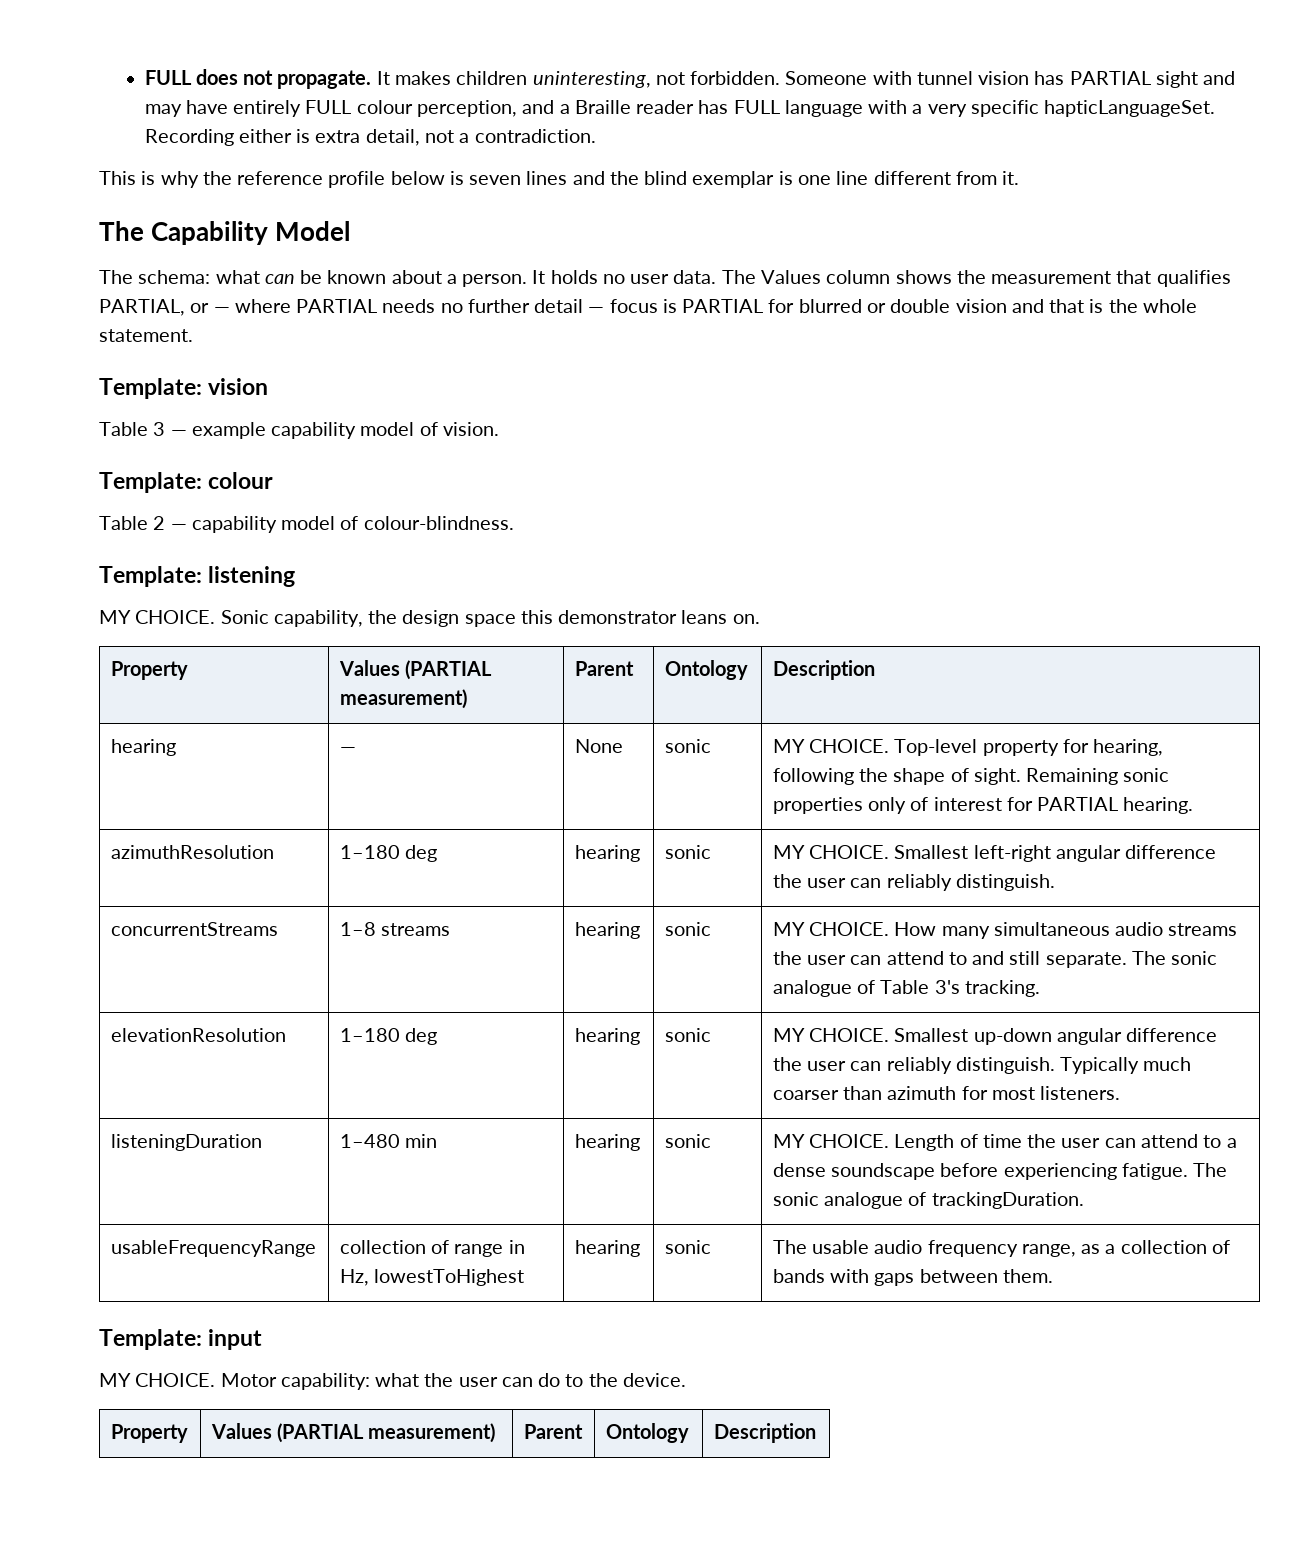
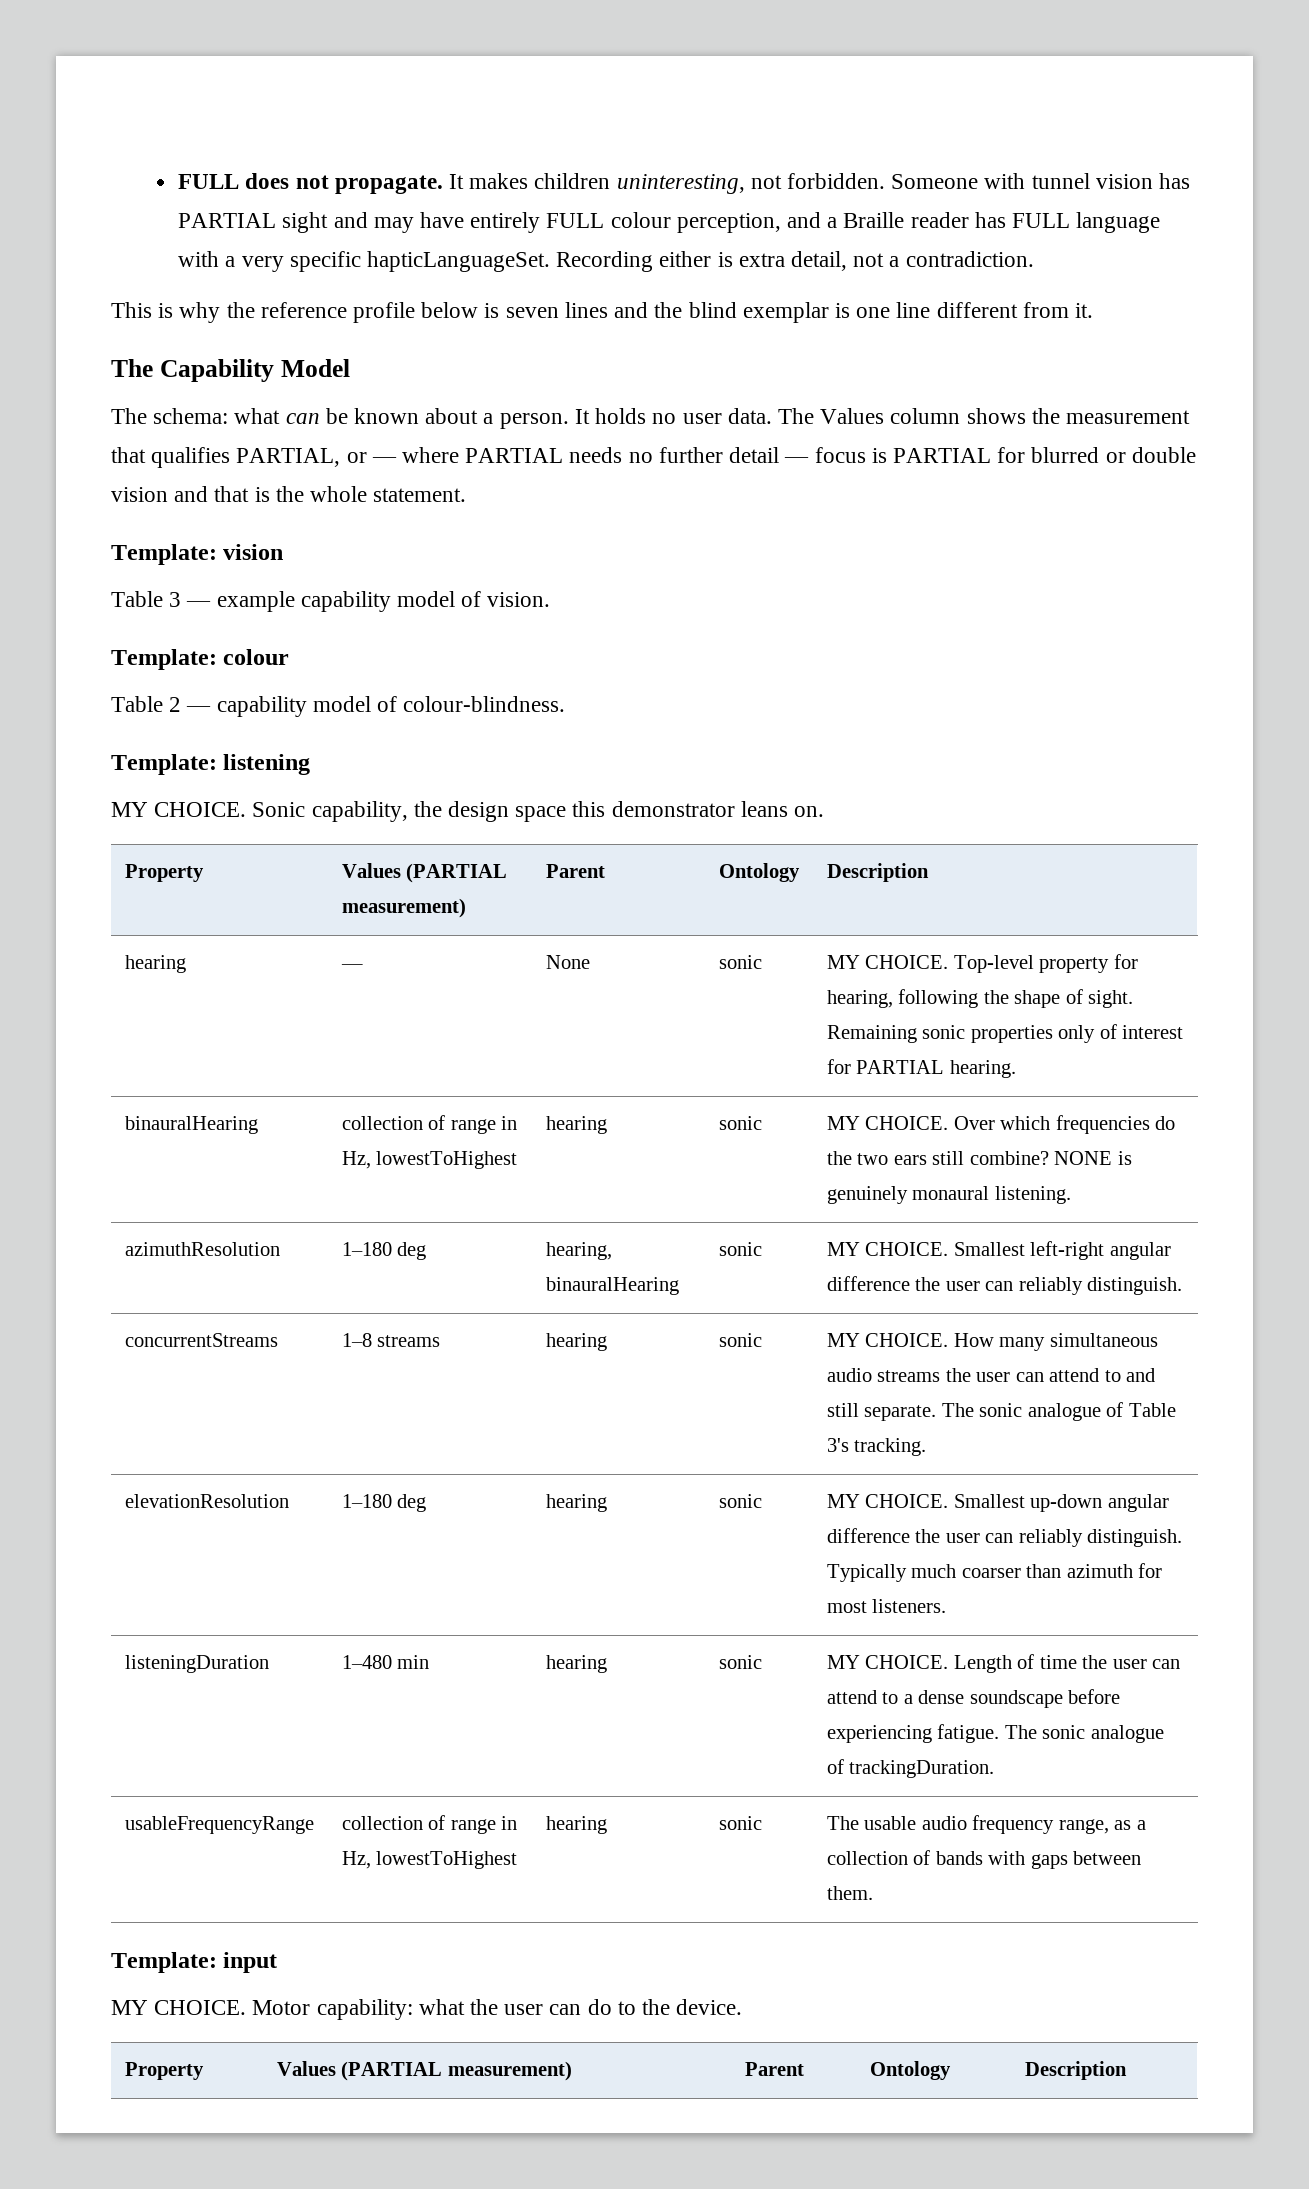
(1194, 805) none -> [124,1116,258,1134] [341,1115,518,1134] [341,1151,518,1169] [545,1116,607,1134] [718,1116,762,1130] [826,1115,1176,1134] [826,1151,1132,1165] [826,1186,1071,1204] // binauralHearing | collection of range in Hz, lowestToHighest | hearing | sonic | MY CHOICE. Over which frequencies do the two ears still combine? NONE is genuinely monaural listening.
[574,845,640,862] hearing -> [545,1242,612,1260] [545,1277,679,1295] hearing, binauralHearing

